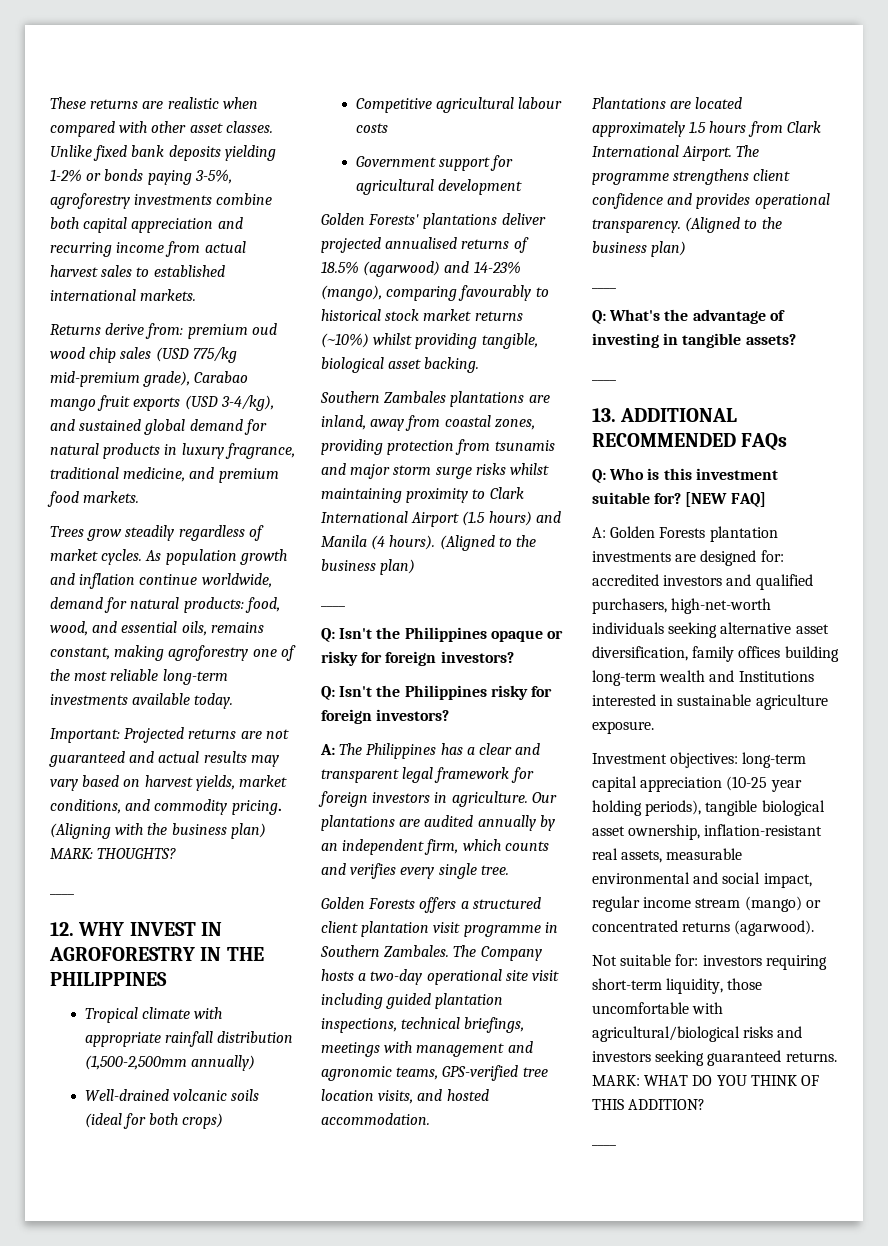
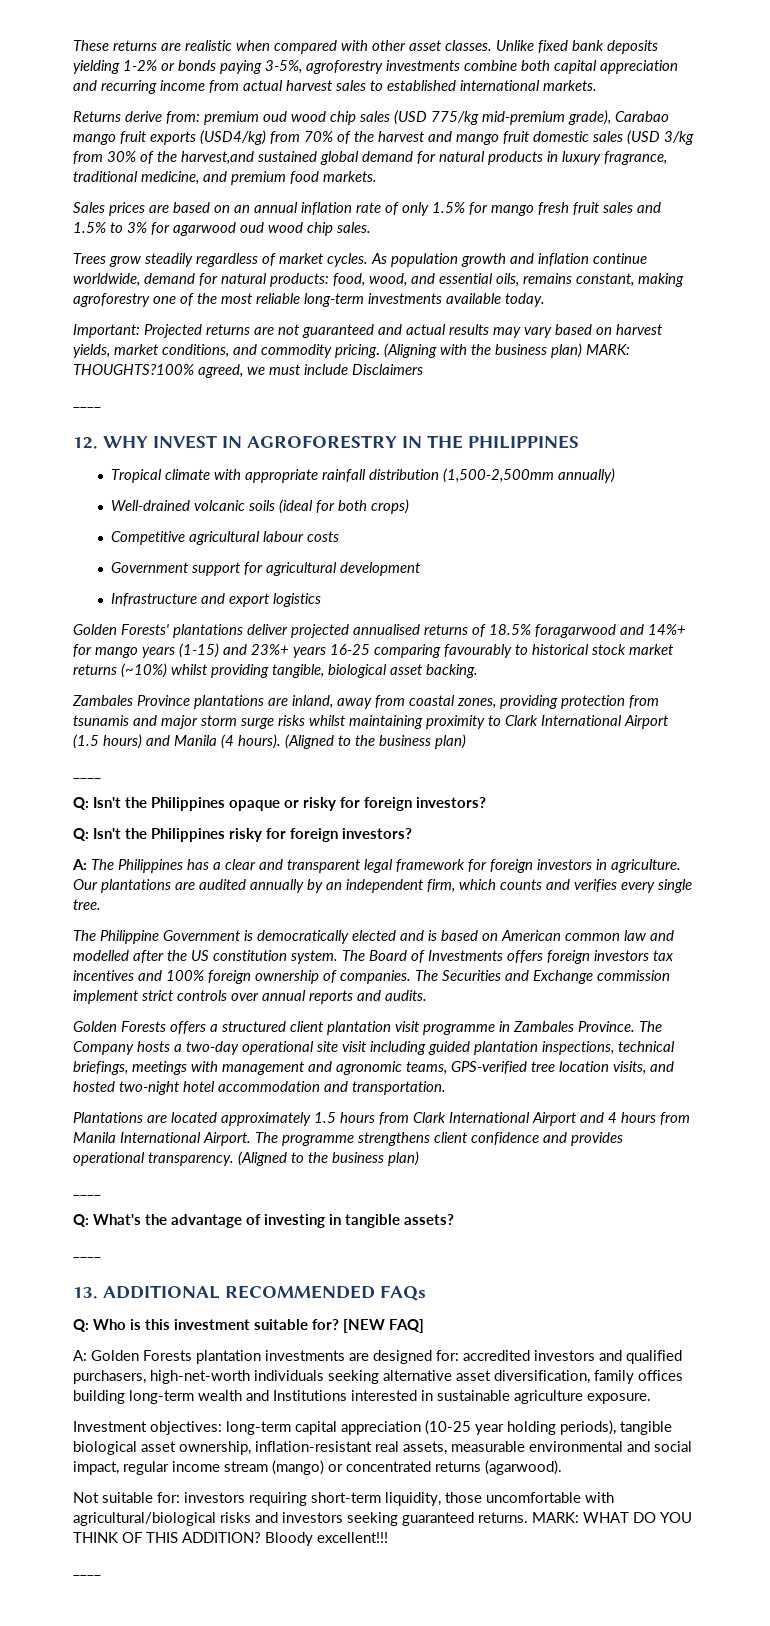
[184,395,274,411] [50,419,75,431] (USD 3-4/kg), and -> [200,130,694,145] [73,151,254,165] (USD4/kg) from 70% of the harvest and mango fruit domestic sales (USD 3/kg from 30% of the harvest,and
(140, 497) none -> [73,202,661,216] [73,222,371,236] // Sales prices are based on an annual inflation rate of only 1.5% for mango fresh fruit sales and 1.5% to 3% for agarwood oud wood chip sales.
[97,848,177,859] THOUGHTS? -> [73,364,423,378] THOUGHTS?100% agreed, we must include Disclaimers
(522, 187) none -> [110,593,321,607] // Infrastructure and export logistics
[363,261,521,277] [321,285,382,301] (agarwood) and 14-23% (mango), -> [535,624,686,638] [73,643,370,658] foragarwood and 14%+ for mango years (1-15) and 23%+ years 16-25
[320,391,447,403] Southern Zambales -> [72,695,190,706] Zambales Province
(509, 870) none -> [73,930,674,944] [73,950,673,964] [73,970,670,984] [73,990,427,1004] // The Philippine Government is democratically elected and is based on American common law and modelled after the US constitution system. The Board of Investments offers foreign investors tax incentives and 100% foreign ownership of companies. The Securities and Exchange commission implement strict controls over annual reports and audits.
[320,945,450,957] Southern Zambales. -> [513,1021,635,1032] Zambales Province.
[321,1113,430,1125] accommodation. -> [119,1081,446,1095] two-night hotel accommodation and transportation.
(679, 151) none -> [532,1112,690,1126] [73,1132,201,1143] Airport and 4 hours from Manila International
(706, 1104) none -> [265,1532,388,1546] Bloody excellent!!!

